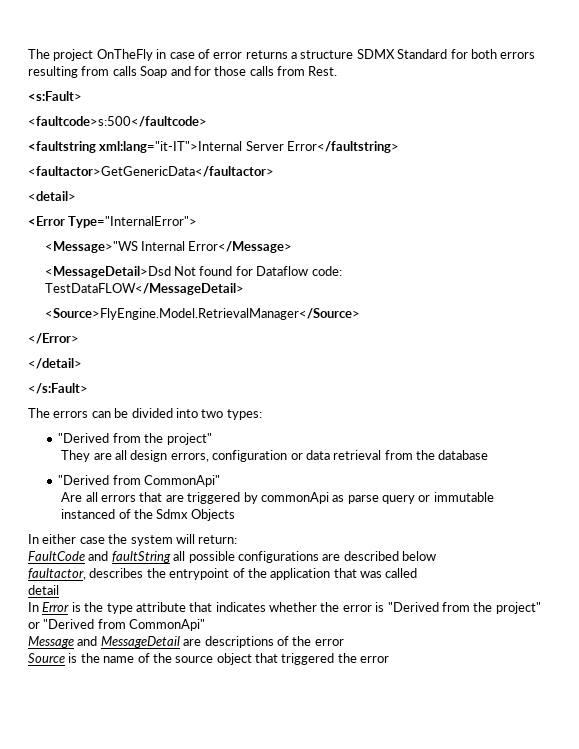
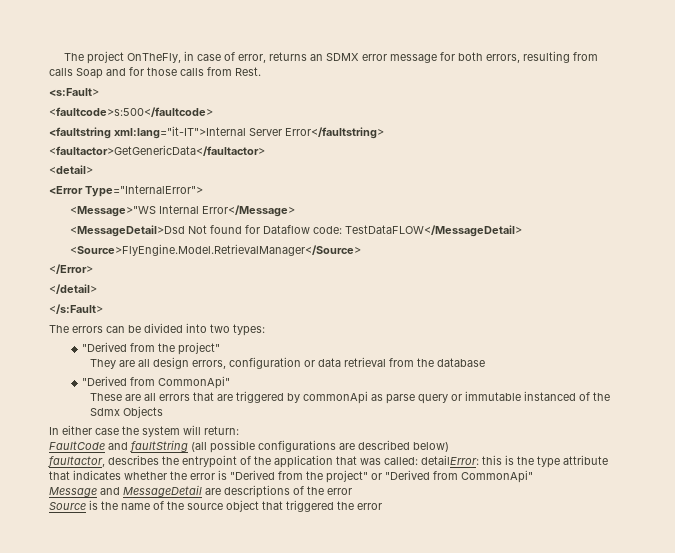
[96,49,153,61] OnTheFly -> [127,53,182,63] OnTheFly,
[213,49,448,59] error returns a structure SDMX Standard -> [238,52,438,63] error, returns an SDMX error message
[500,52,536,59] errors -> [486,54,521,63] errors,
[61,492,83,502] Are -> [90,393,142,401] These are
[173,551,186,561] all -> [191,442,207,452] (all
[402,551,436,561] below -> [413,442,449,452] below)
[385,568,418,578] [28,585,59,595] [28,602,70,612] called // detail // In Error -> [384,455,502,465] called: detailError: this

